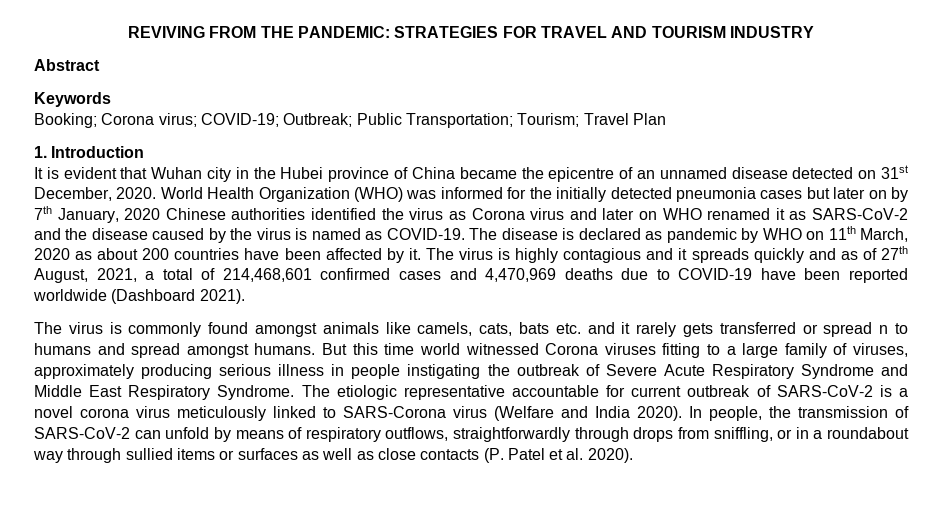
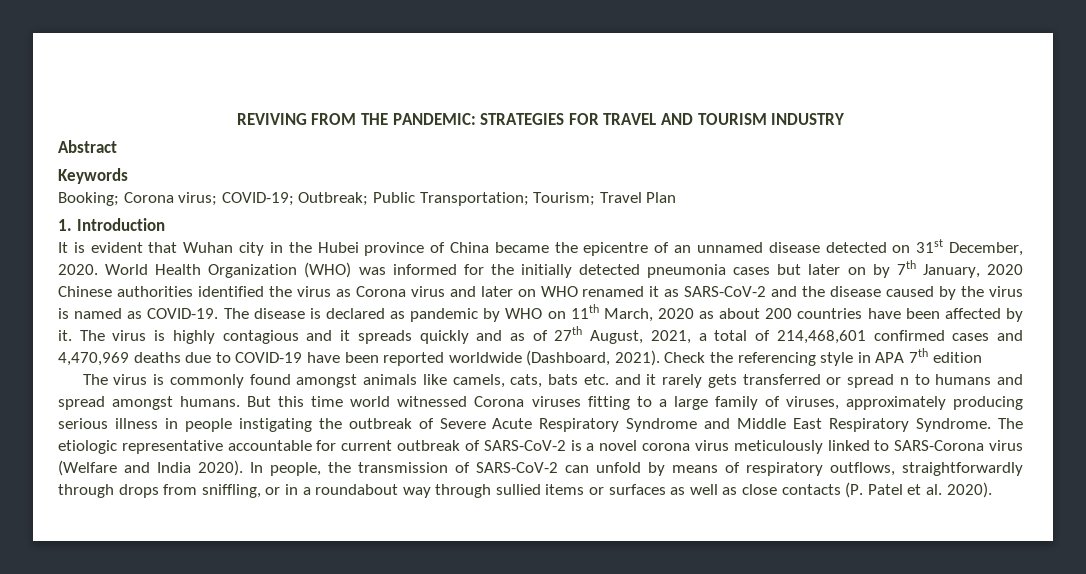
[111,289,196,304] (Dashboard -> [526,350,611,366] (Dashboard,
(245, 296) none -> [664,348,982,366] Check the referencing style in APA 7th edition

